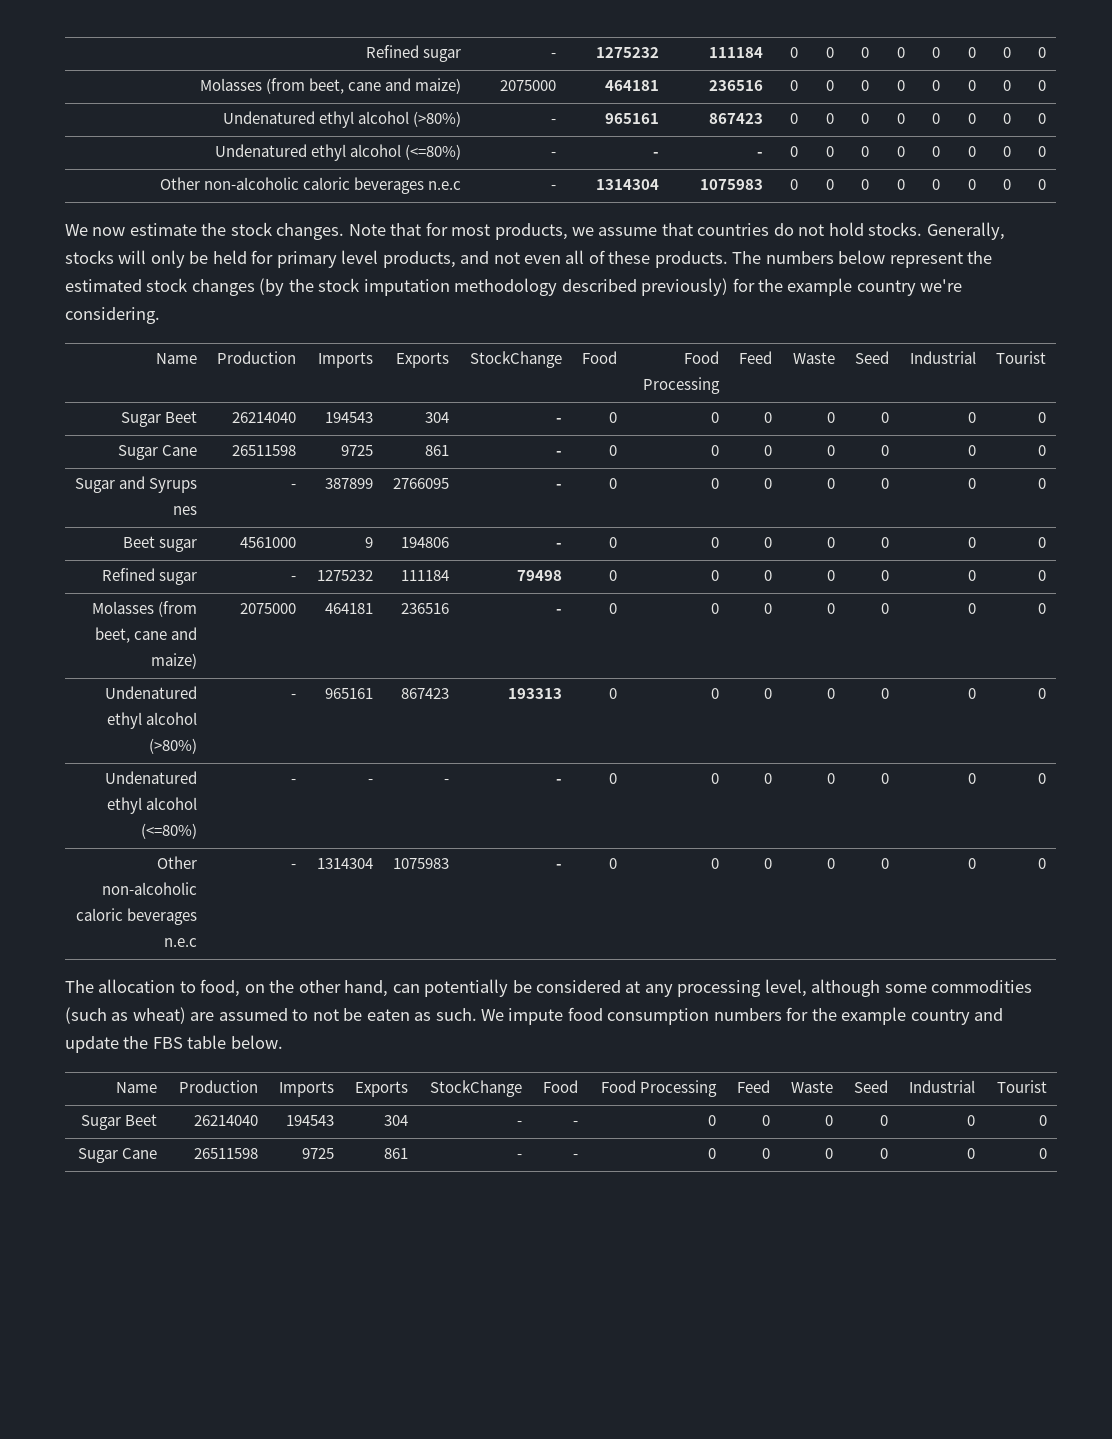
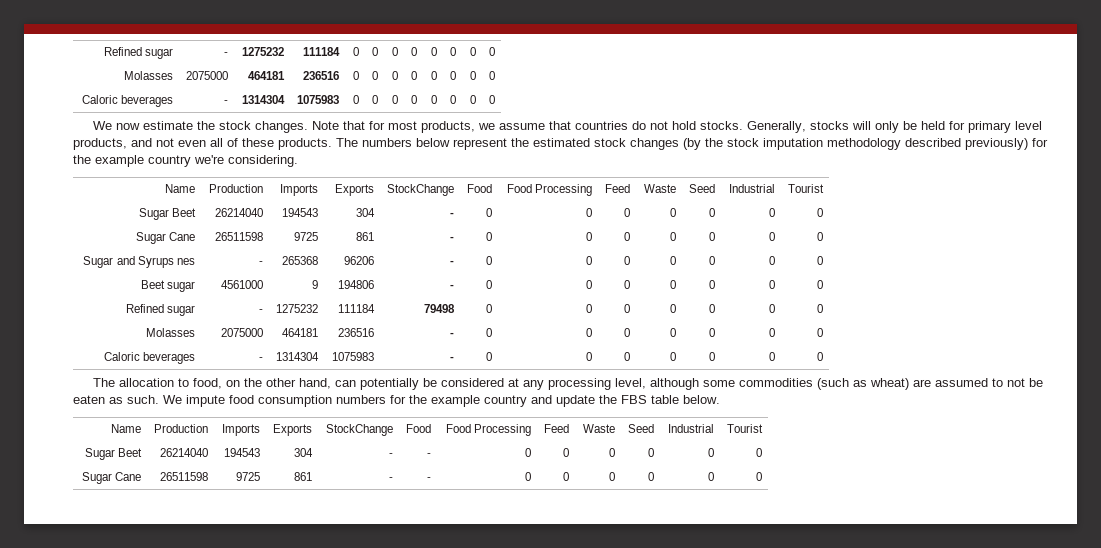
[266,78,462,94] (from beet, cane and maize) -> (173, 75) none
[223,111,462,128] [551,119,557,124] [605,113,660,124] [709,113,764,124] [790,113,799,124] [826,113,835,124] [861,113,870,124] [897,113,906,124] [932,113,941,124] [968,113,977,124] [1003,113,1012,124] [1038,113,1047,124] [215,144,462,161] [551,152,557,157] [653,152,660,157] [757,152,764,157] [790,146,799,157] [826,146,835,157] [861,146,870,157] [897,146,906,157] [932,146,941,157] [968,146,977,157] [1003,146,1012,157] [1038,146,1047,157] [160,177,462,194] Undenatured ethyl alcohol (>80%) | - | 965161 | 867423 | 0 | 0 | 0 | 0 | 0 | 0 | 0 | 0 // Undenatured ethyl alcohol (<=80%) | - | - | - | 0 | 0 | 0 | 0 | 0 | 0 | 0 | 0 // Other non-alcoholic caloric beverages n.e.c -> [81,95,173,107] Caloric beverages
[325,478,374,489] [393,478,450,489] 387899 | 2766095 -> [281,256,318,265] [343,256,374,265] 265368 | 96206
[158,601,198,617] [95,627,198,643] [151,653,198,669] (from beet, cane and maize) -> (195, 332) none
[105,686,198,699] [107,712,198,729] [149,738,198,754] [291,694,297,699] [325,688,374,699] [401,688,450,699] [508,688,563,699] [609,688,618,699] [711,688,720,699] [764,688,773,699] [827,688,836,699] [881,688,890,699] [968,688,977,699] [1038,688,1047,699] [105,771,198,784] [107,797,198,814] [141,823,198,839] [291,779,297,784] [368,779,374,784] [444,779,450,784] [556,779,563,784] [609,773,618,784] [711,773,720,784] [764,773,773,784] [827,773,836,784] [881,773,890,784] [968,773,977,784] [1038,773,1047,784] [157,856,198,869] [102,882,198,895] [76,908,198,925] [164,938,198,947] Undenatured ethyl alcohol (>80%) | - | 965161 | 867423 | 193313 | 0 | 0 | 0 | 0 | 0 | 0 | 0 // Undenatured ethyl alcohol (<=80%) | - | - | - | - | 0 | 0 | 0 | 0 | 0 | 0 | 0 // Other non-alcoholic caloric beverages n.e.c -> [103,352,195,364] Caloric beverages

